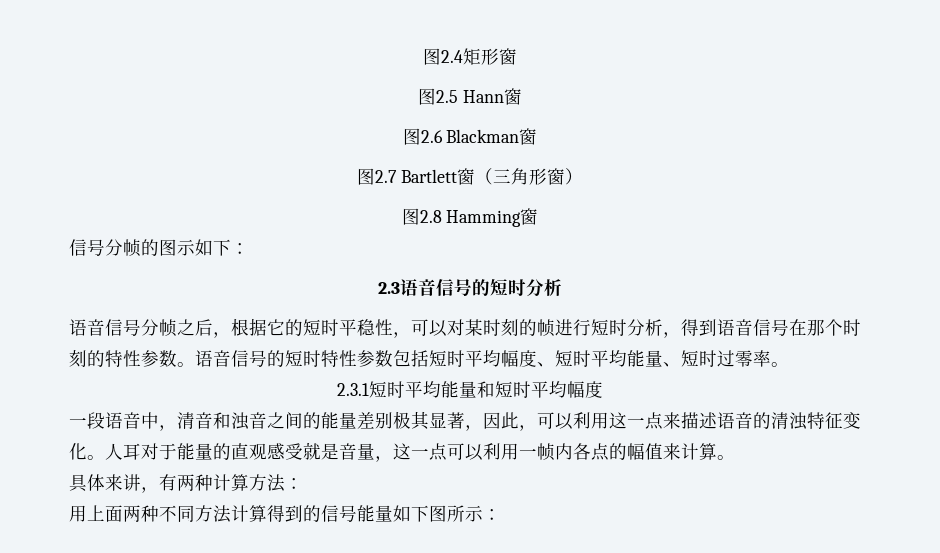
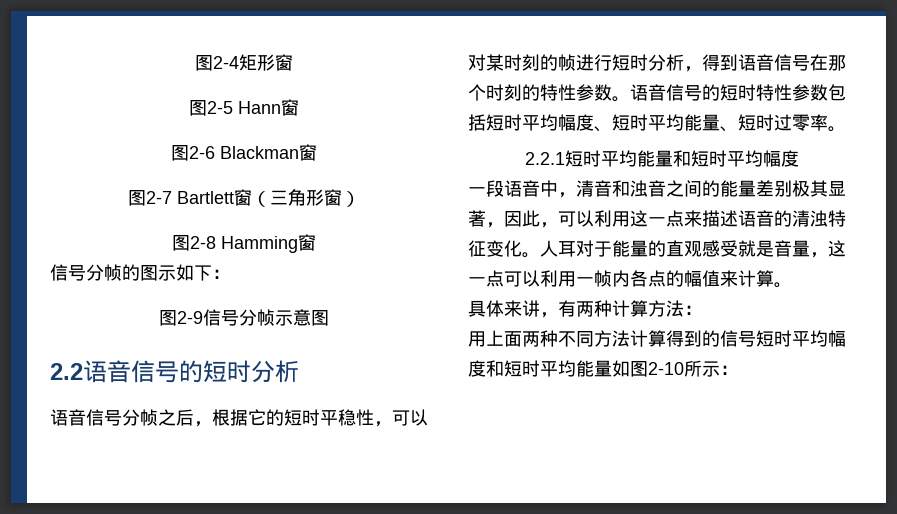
[423,48,463,65] 图2.4 -> [195,55,239,71] 图2-4
[436,90,459,103] 2.5 -> [207,101,233,114] 2-5
[420,130,443,143] 2.6 -> [189,146,215,159] 2-6
[375,170,398,183] 2.7 -> [146,191,172,204] 2-7
[419,210,442,223] 2.8 -> [190,236,216,249] 2-8
[378,282,400,294] 2.3 -> [159,309,329,326] [50,363,83,380] 图2-9信号分帧示意图 // 2.2
[337,383,369,396] 2.3.1 -> [525,152,565,165] 2.2.1
[357,505,447,522] 能量如下图 -> [756,330,846,347] [468,360,684,377] 短时平均幅度和短时平均能量如图2-10

